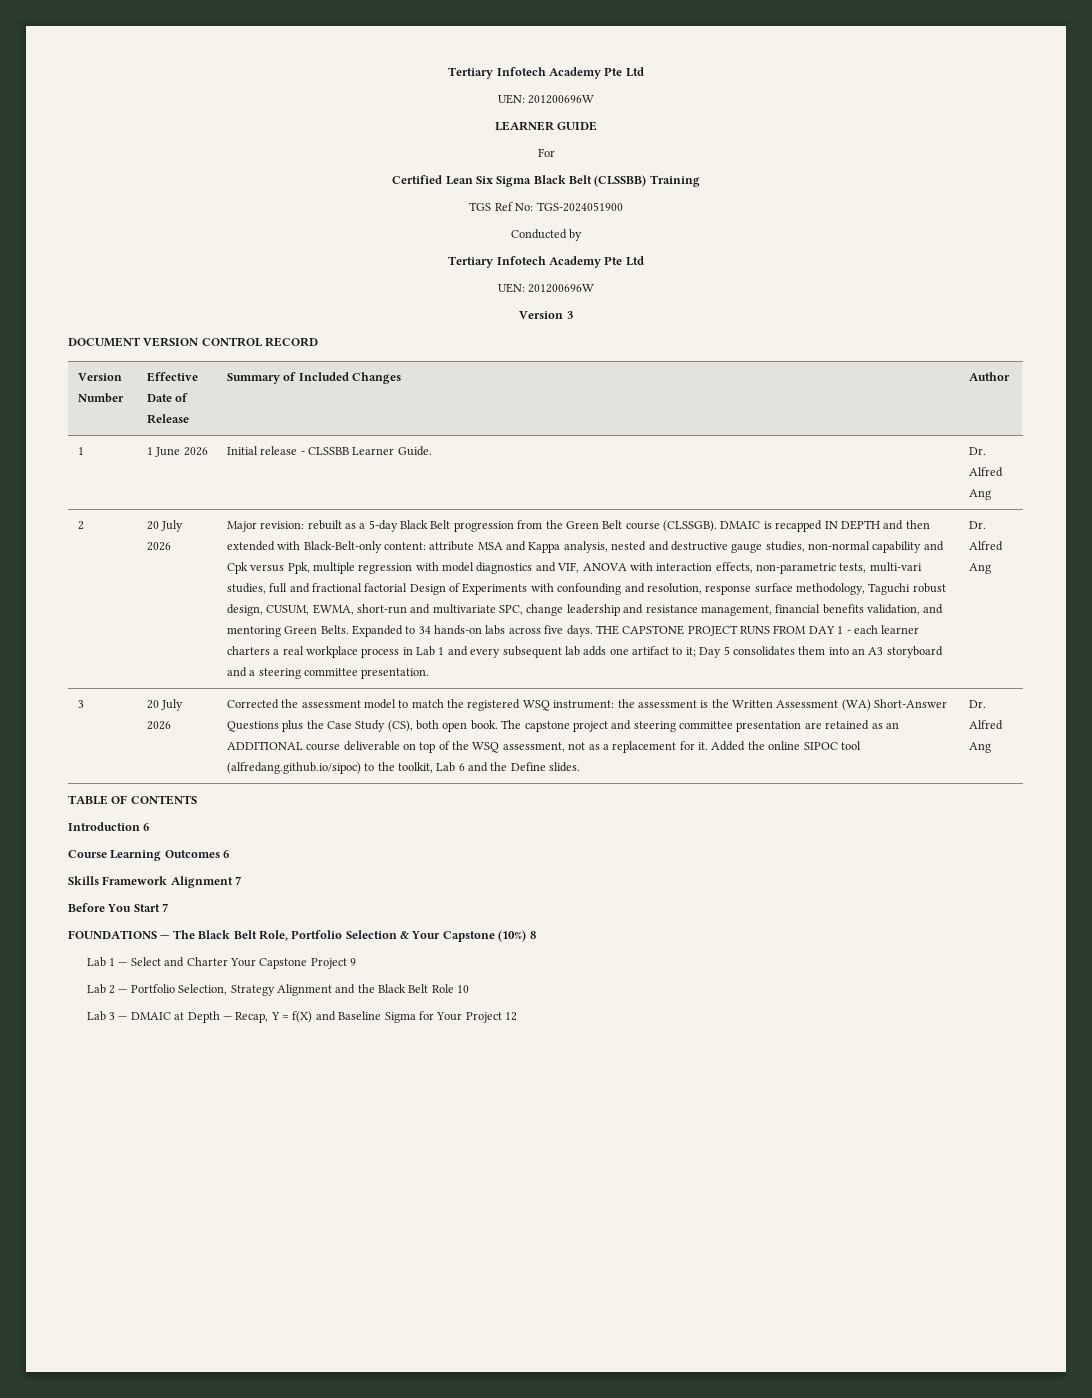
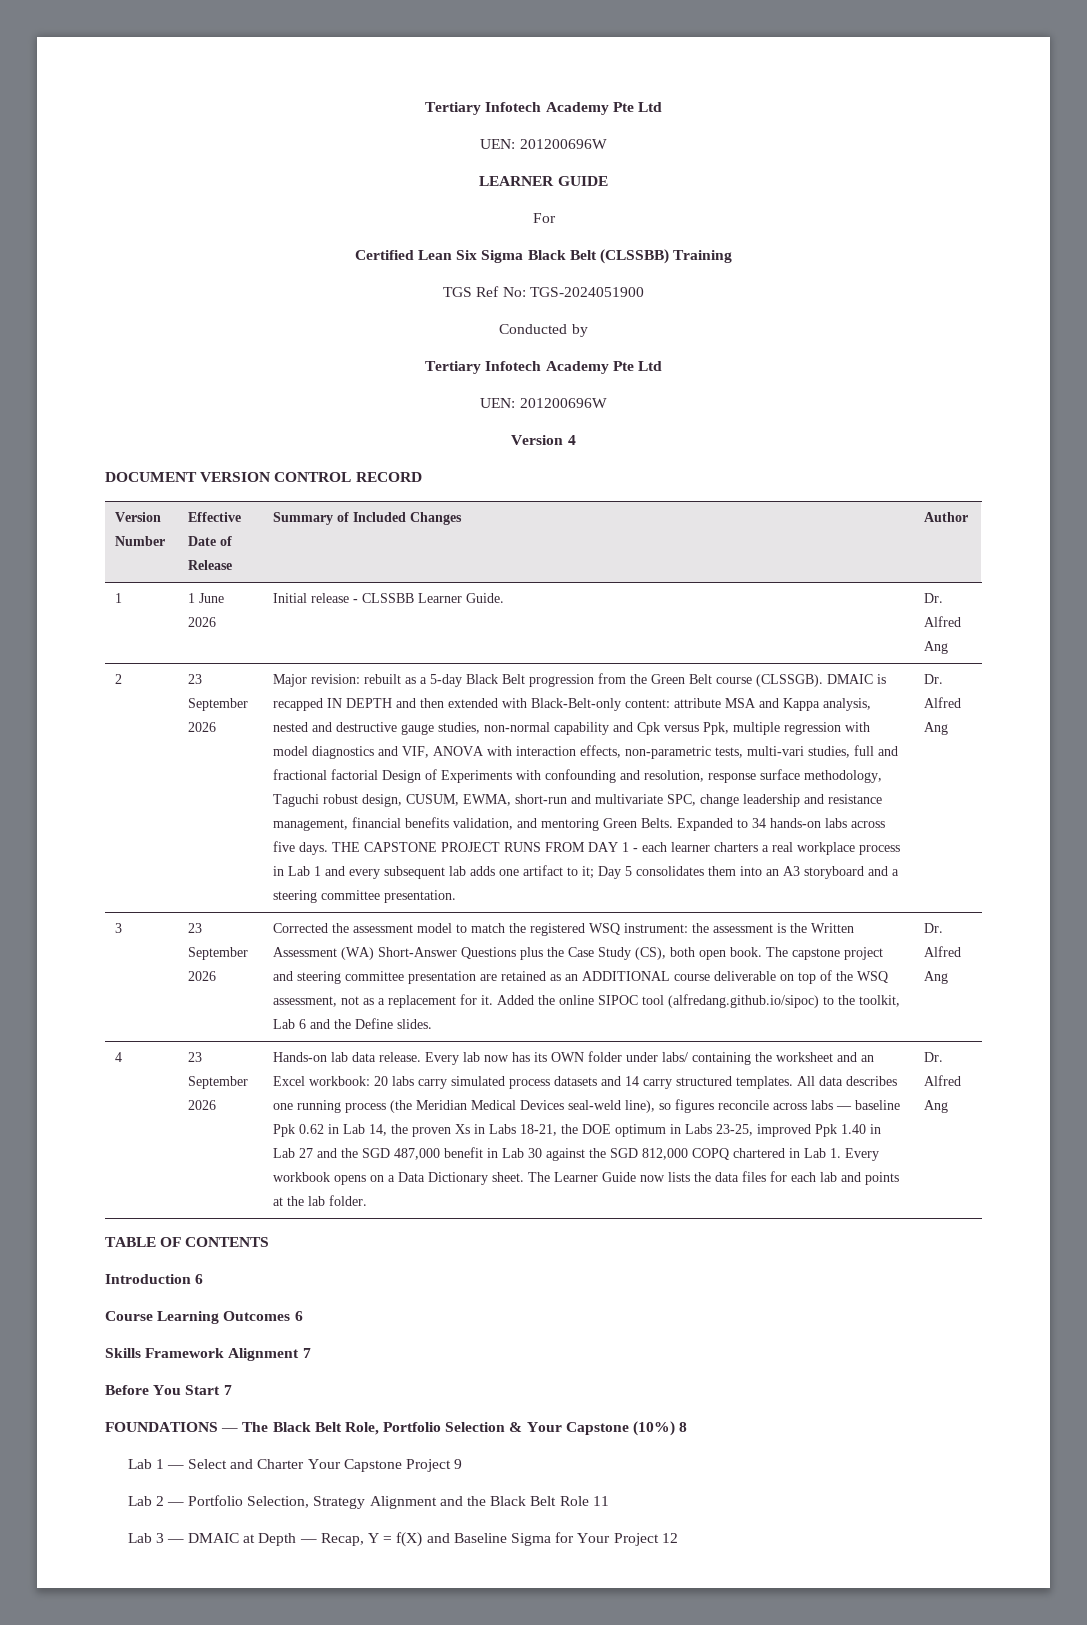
[566,311,573,319] 3 -> [567,435,576,445] 4
[146,520,184,532] 20 July -> [187,674,202,684] [187,698,248,711] 23 September
[146,699,184,711] 20 July -> [187,923,202,933] [187,947,248,960] 23 September
(991, 747) none -> [114,1052,122,1062] [187,1052,202,1062] [187,1076,248,1089] [187,1100,216,1110] [272,1051,874,1065] [272,1076,897,1089] [272,1099,900,1113] [272,1124,881,1137] [272,1147,879,1161] [272,1171,899,1185] [272,1195,367,1206] [923,1052,943,1062] [923,1075,961,1086] [923,1100,948,1113] // 4 | 23 September 2026 | Hands-on lab data release. Every lab now has its OWN folder under labs/ containing the worksheet and an Excel workbook: 20 labs carry simulated process datasets and 14 carry structured templates. All data describes one running process (the Meridian Medical Devices seal-weld line), so figures reconcile across labs — baseline Ppk 0.62 in Lab 14, the proven Xs in Labs 18-21, the DOE optimum in Labs 23-25, improved Ppk 1.40 in Lab 27 and the SGD 487,000 benefit in Lab 30 against the SGD 812,000 COPQ chartered in Lab 1. Every workbook opens on a Data Dictionary sheet. The Learner Guide now lists the data files for each lab and points at the lab folder. | Dr. Alfred Ang
[457,985,470,993] 10 -> [592,1496,609,1506] 11

